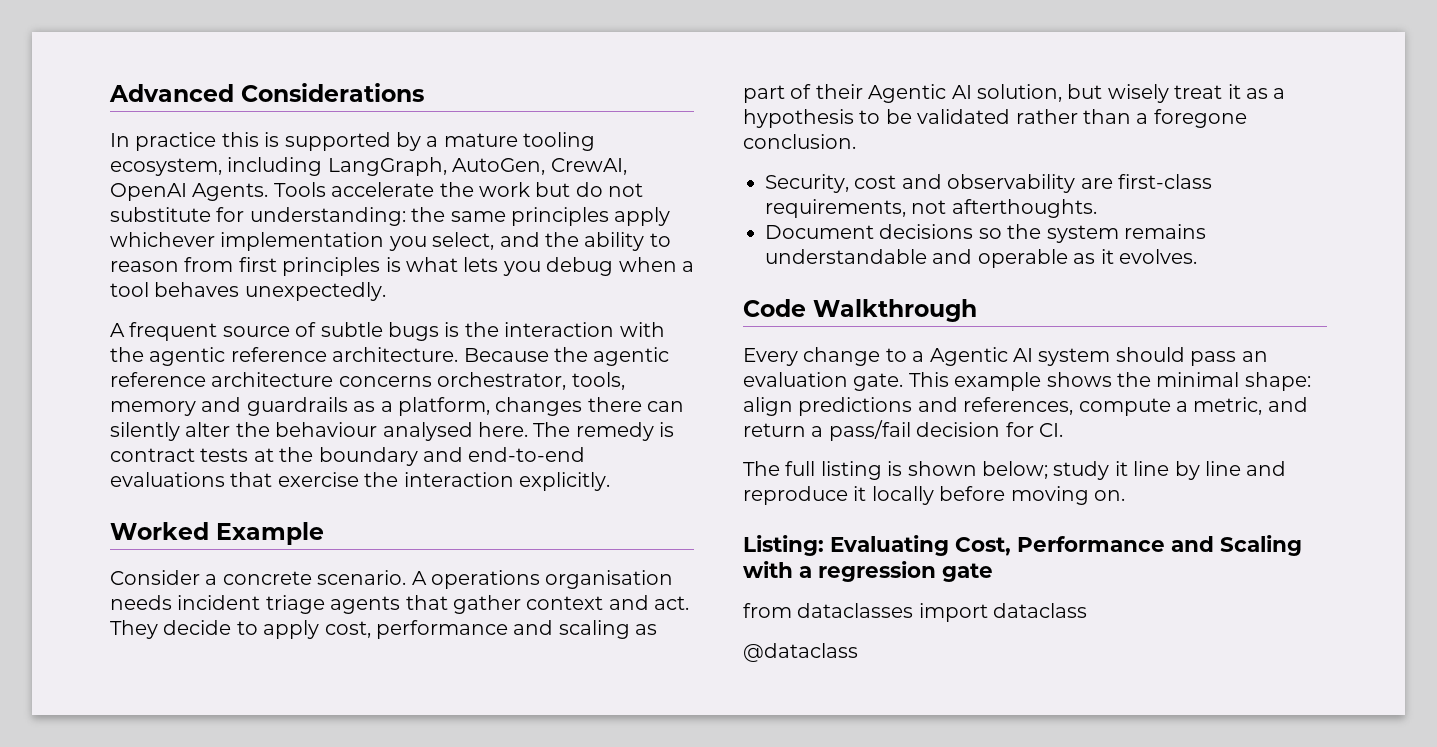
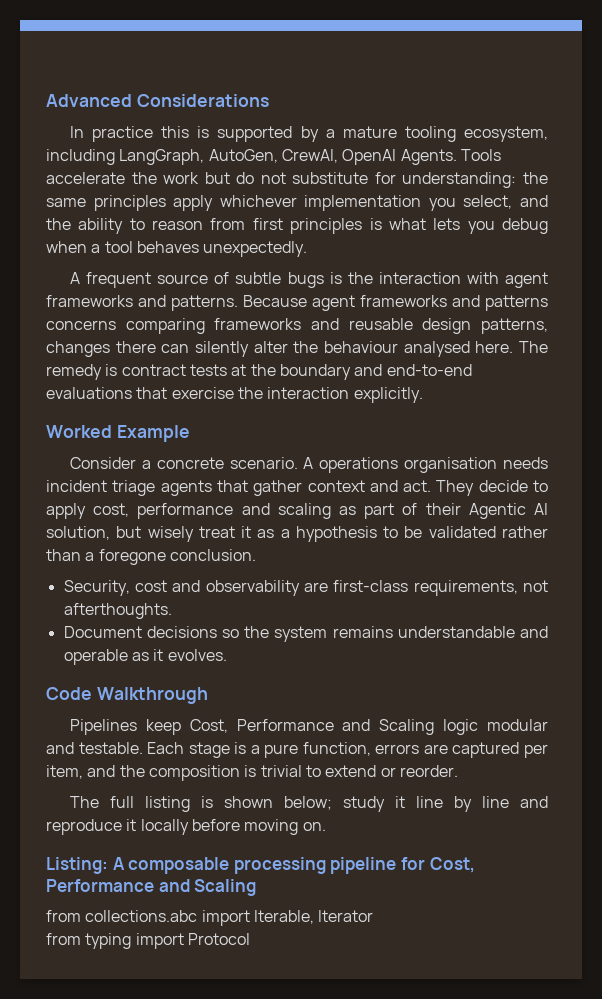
[110,347,670,366] [110,372,625,390] [110,397,490,416] the agentic reference architecture. Because the agentic reference architecture concerns orchestrator, tools, memory and guardrails as a platform, -> [505,272,548,288] [46,295,548,311] [46,318,549,334] agent frameworks and patterns. Because agent frameworks and patterns concerns comparing frameworks and reusable design patterns,
[743,347,1268,366] [743,372,1311,391] [743,397,1308,416] [743,420,1063,441] Every change to a Agentic AI system should pass an evaluation gate. This example shows the minimal shape: align predictions and references, compute a metric, and return a pass/fail decision for CI. -> [70,719,548,735] [46,742,549,758] [46,765,458,781] Pipelines keep Cost, Performance and Scaling logic modular and testable. Each stage is a pure function, errors are captured per item, and the composition is trivial to extend or reorder.
[830,535,1302,556] [743,561,993,582] [743,603,1088,622] [743,643,858,662] Evaluating Cost, Performance and Scaling with a regression gate // from dataclasses import dataclass // @dataclass -> [112,857,475,874] [46,879,257,896] [46,910,374,926] [46,933,250,949] A composable processing pipeline for Cost, Performance and Scaling // from collections.abc import Iterable, Iterator // from typing import Protocol

